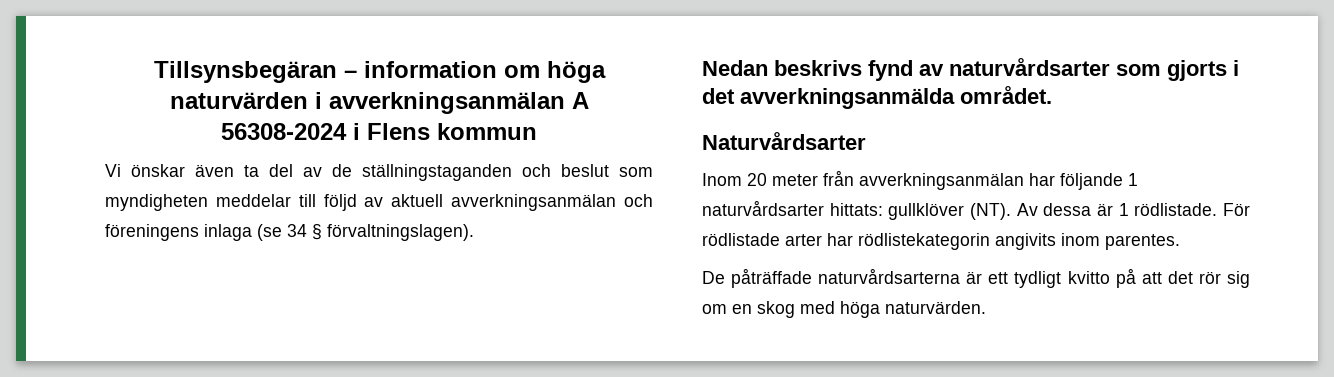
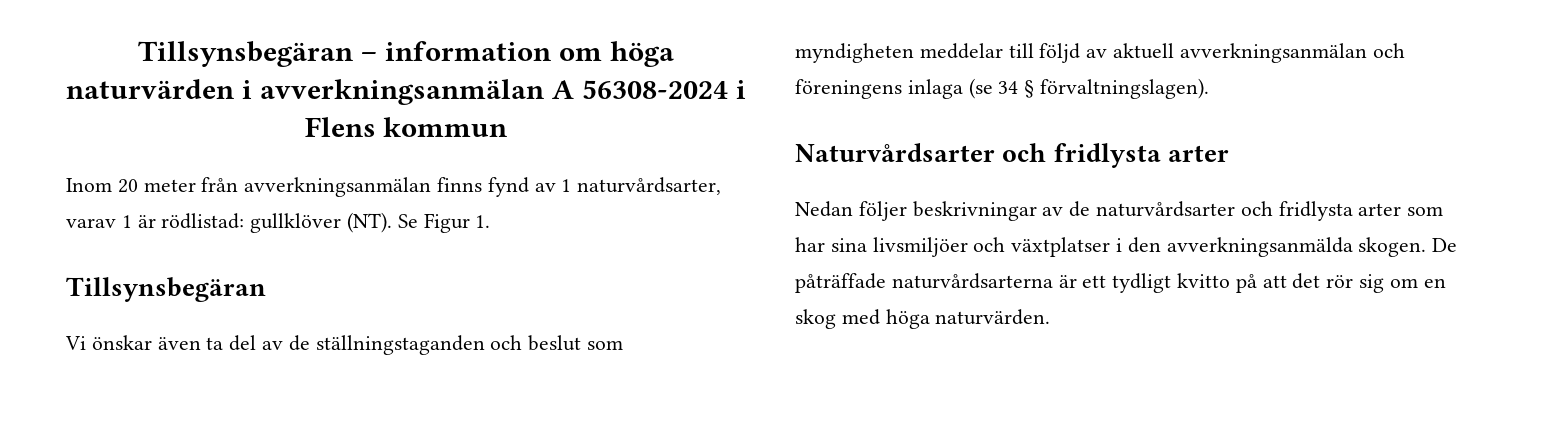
(537, 131) none -> [66,177,722,197] [66,212,491,233] [66,277,266,302] // Inom 20 meter från avverkningsanmälan finns fynd av 1 naturvårdsarter, varav 1 är rödlistad: gullklöver (NT). Se Figur 1. // Tillsynsbegäran
[702,58,1239,81] [702,86,1052,109] [702,132,866,150] [702,170,1138,190] [702,200,1250,220] [702,233,1180,250] Nedan beskrivs fynd av naturvårdsarter som gjorts i det avverkningsanmälda området. // Naturvårdsarter // Inom 20 meter från avverkningsanmälan har följande 1 naturvårdsarter hittats: gullklöver (NT). Av dessa är 1 rödlistade. För rödlistade arter har rödlistekategorin angivits inom parentes. // -> [795,143,1229,168] [795,201,1444,221] [795,237,1427,257] Naturvårdsarter och fridlysta arter // Nedan följer beskrivningar av de naturvårdsarter och fridlysta arter som har sina livsmiljöer och växtplatser i den avverkningsanmälda skogen.

